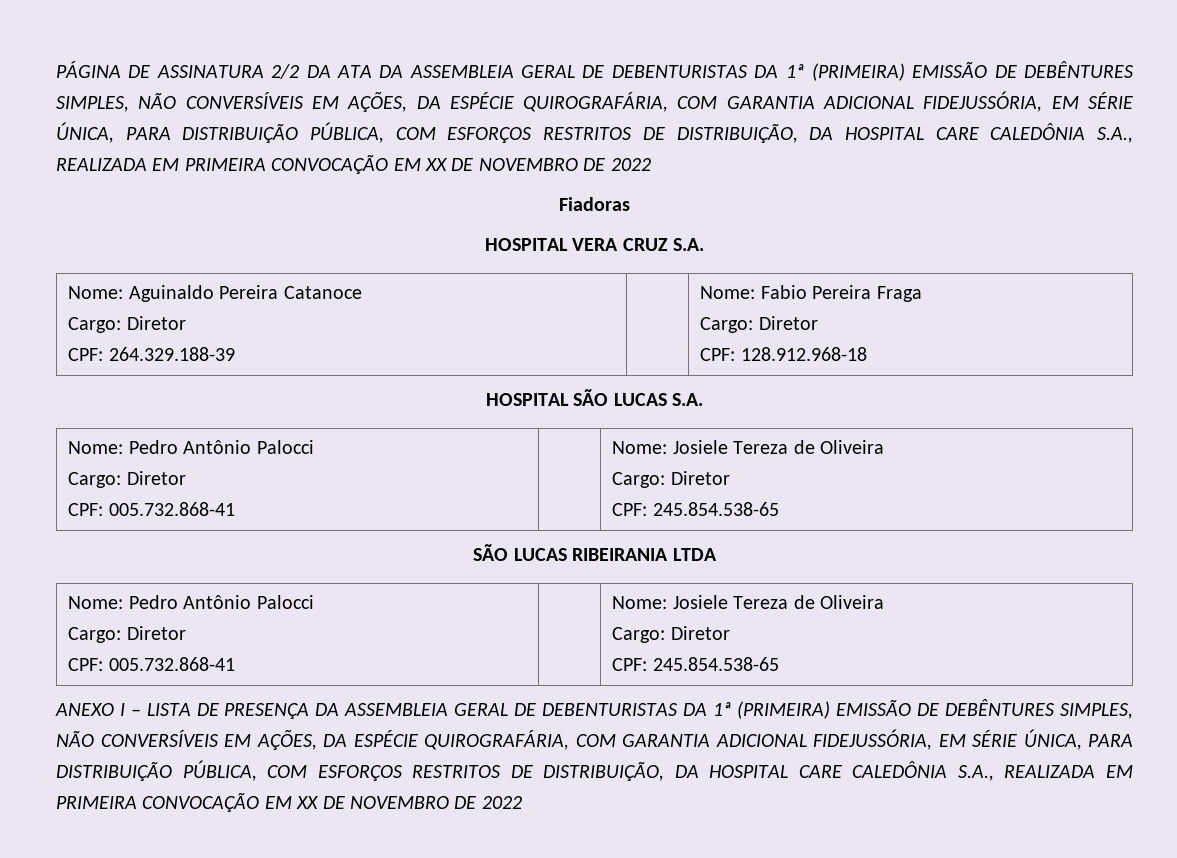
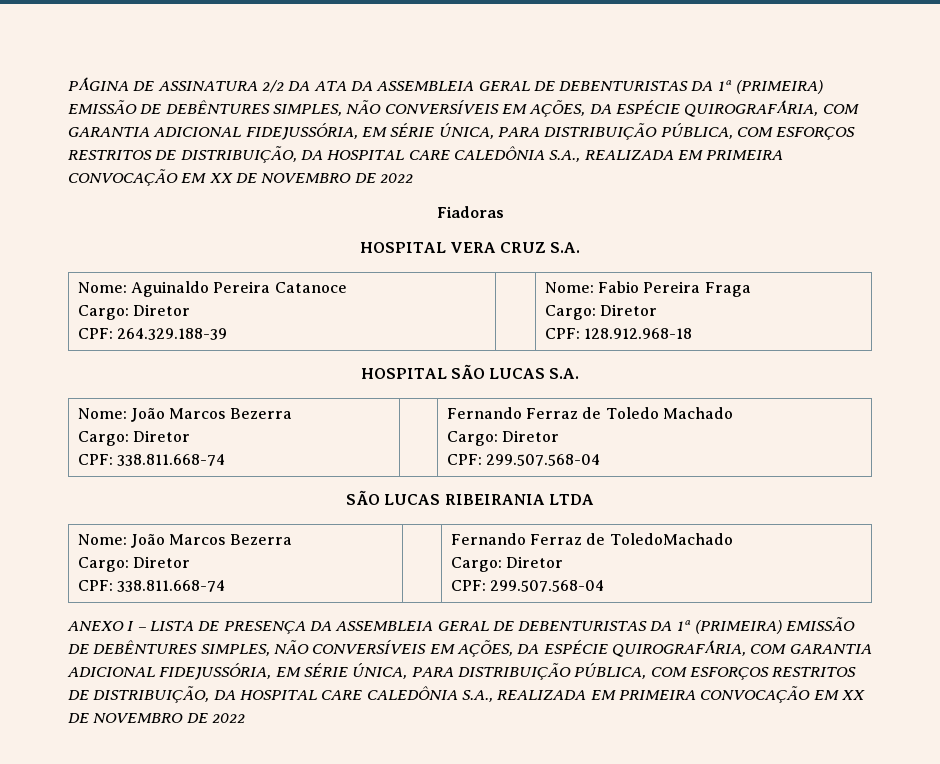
[128,440,314,454] [68,471,186,488] [68,502,235,516] [612,440,885,454] [612,471,730,488] [612,502,779,516] Pedro Antônio Palocci // Cargo: Diretor // CPF: 005.732.868-41 | | Nome: Josiele Tereza de Oliveira // Cargo: Diretor // CPF: 245.854.538-65 -> [131,408,292,422] [77,430,191,446] [77,454,226,466] [446,407,734,419] [446,430,560,446] [446,454,601,466] João Marcos Bezerra // Cargo: Diretor // CPF: 338.811.668-74 | | Fernando Ferraz de Toledo Machado // Cargo: Diretor // CPF: 299.507.568-04
[128,595,314,609] [68,626,186,643] [68,657,235,671] [612,595,885,609] [612,626,730,643] [612,657,779,671] Pedro Antônio Palocci // Cargo: Diretor // CPF: 005.732.868-41 | | Nome: Josiele Tereza de Oliveira // Cargo: Diretor // CPF: 245.854.538-65 -> [131,534,292,548] [77,556,191,572] [77,580,226,592] [450,533,733,545] [450,556,564,572] [450,580,605,592] João Marcos Bezerra // Cargo: Diretor // CPF: 338.811.668-74 | | Fernando Ferraz de ToledoMachado // Cargo: Diretor // CPF: 299.507.568-04

